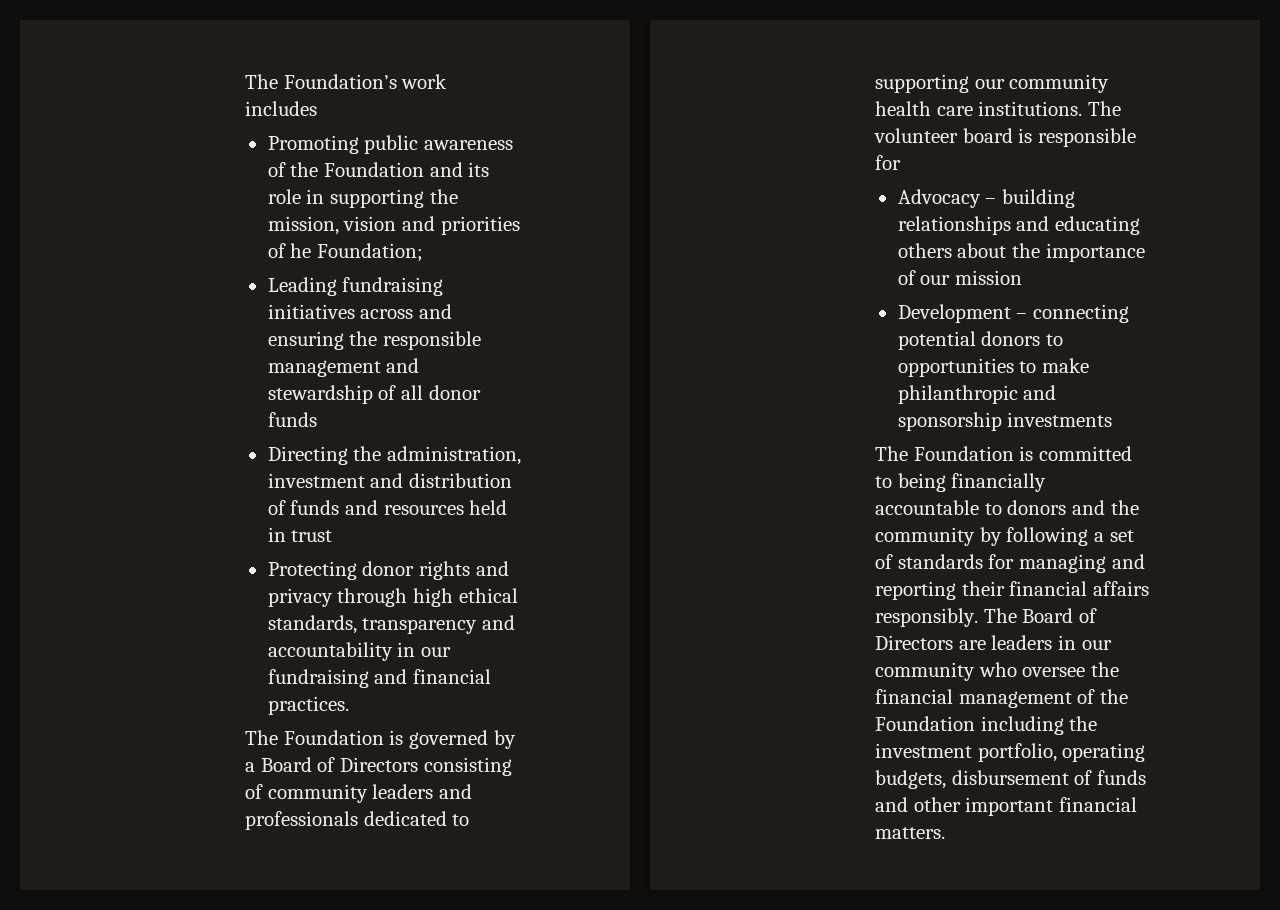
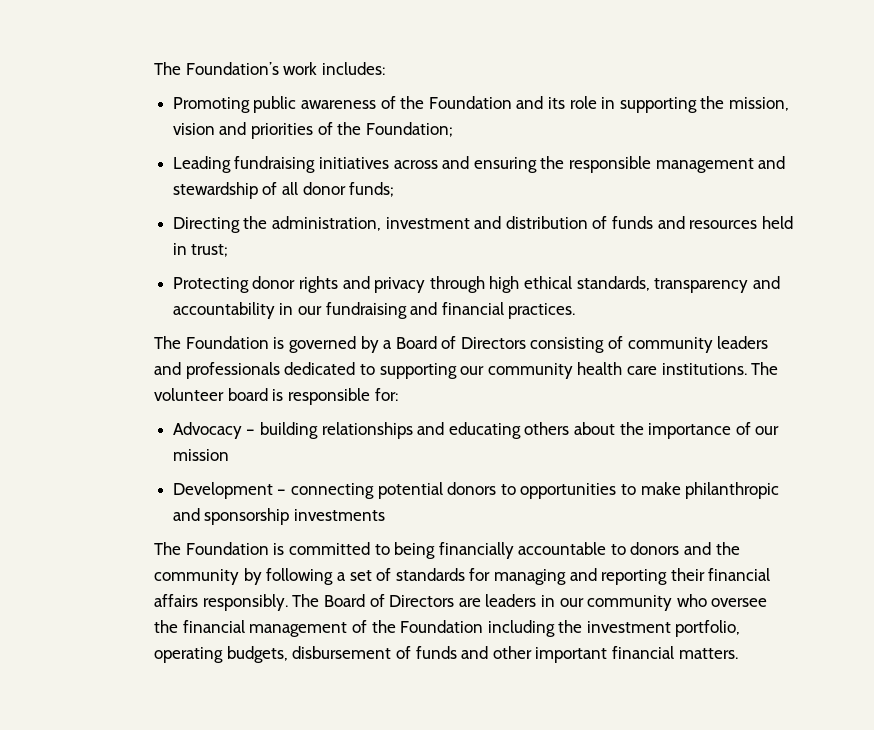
[245,101,318,116] includes -> [321,62,385,75] includes:
[290,243,312,258] he -> [337,122,362,135] the
[267,412,317,427] funds -> [349,182,395,197] funds;
[291,530,333,542] trust -> [191,244,229,257] trust;
[875,155,902,170] for -> [374,388,398,401] for:

